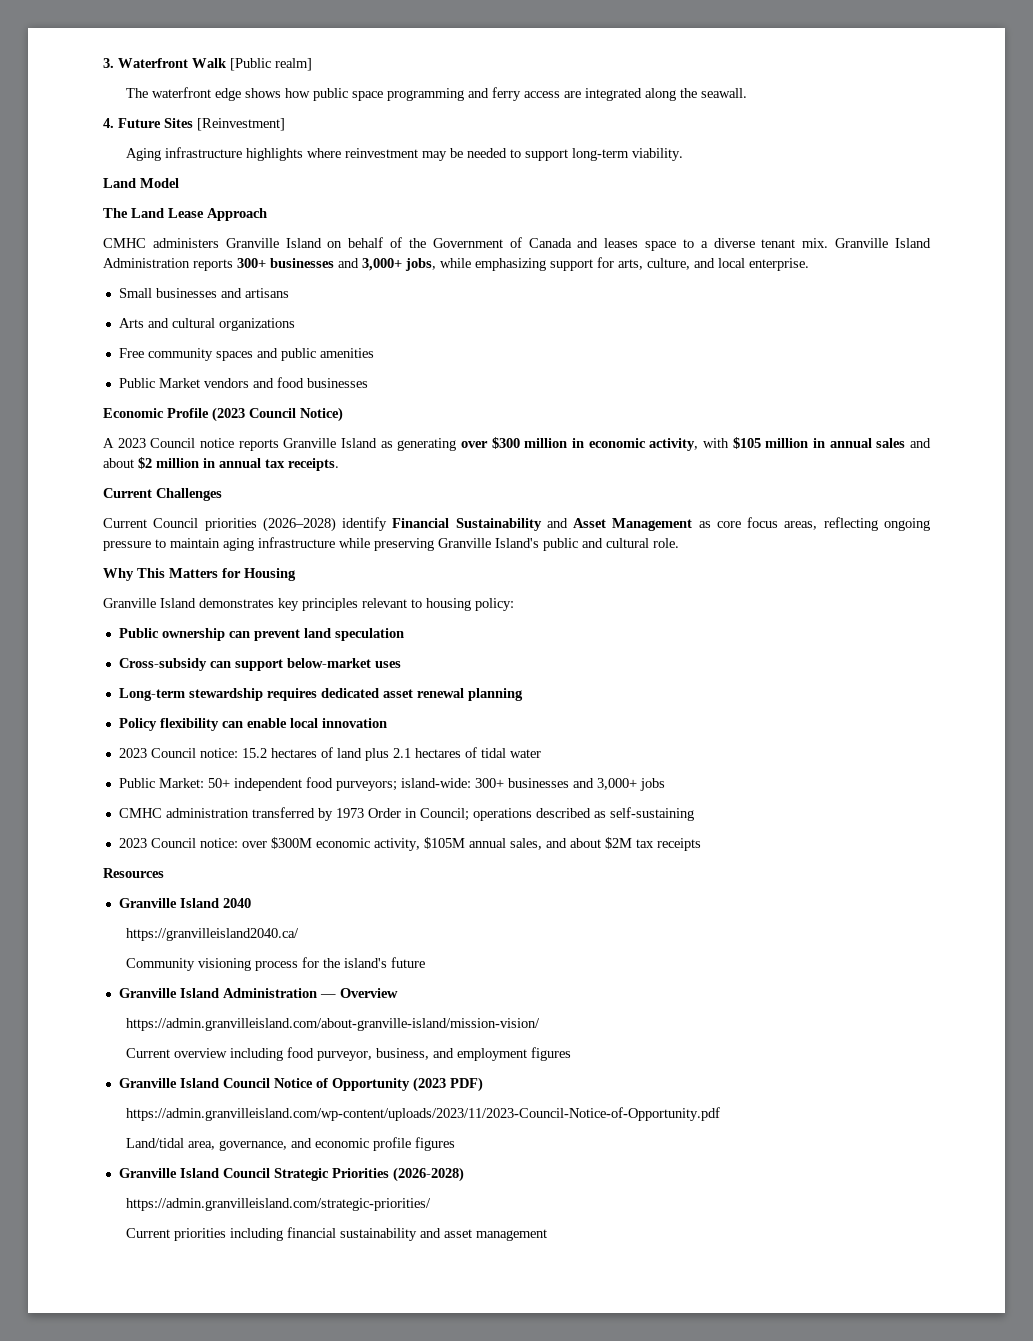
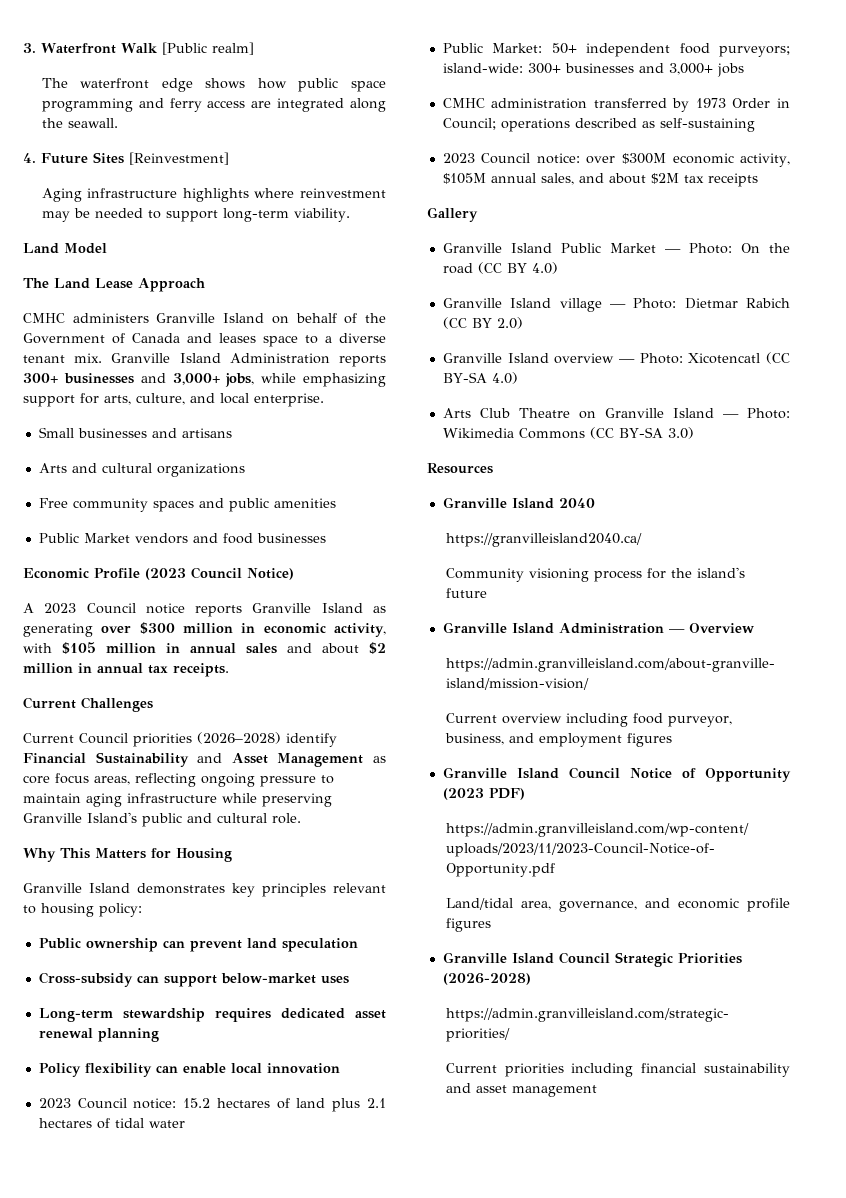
(701, 844) none -> [427,207,478,222] [442,243,790,254] [442,262,558,274] [442,298,790,312] [442,317,523,329] [442,352,790,364] [442,372,518,384] [442,408,790,419] [442,427,694,439] // Gallery // Granville Island Public Market — Photo: On the road (CC BY 4.0) // Granville Island village — Photo: Dietmar Rabich (CC BY 2.0) // Granville Island overview — Photo: Xicotencatl (CC BY-SA 4.0) // Arts Club Theatre on Granville Island — Photo: Wikimedia Commons (CC BY-SA 3.0)

